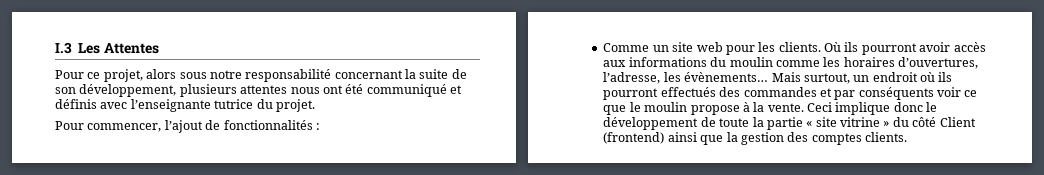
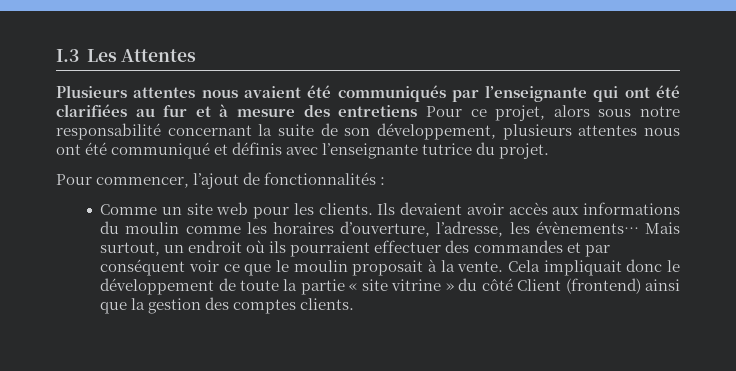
(160, 48) none -> [56,85,680,102] [56,104,418,117] Plusieurs attentes nous avaient été communiqués par l’enseignante qui ont été clarifiées au fur et à mesure des entretiens
[824,42,917,55] Où ils pourront -> [377,202,463,215] Ils devaient
[898,57,979,69] d’ouvertures, -> [340,221,431,237] d’ouverture,
[603,87,716,100] pourront effectués -> [290,240,442,257] pourraient effectuer
[858,87,934,100] conséquents -> [100,259,186,276] conséquent
[690,105,740,115] propose -> [352,260,424,276] proposait
[807,102,891,115] Ceci implique -> [507,260,622,276] Cela impliquait

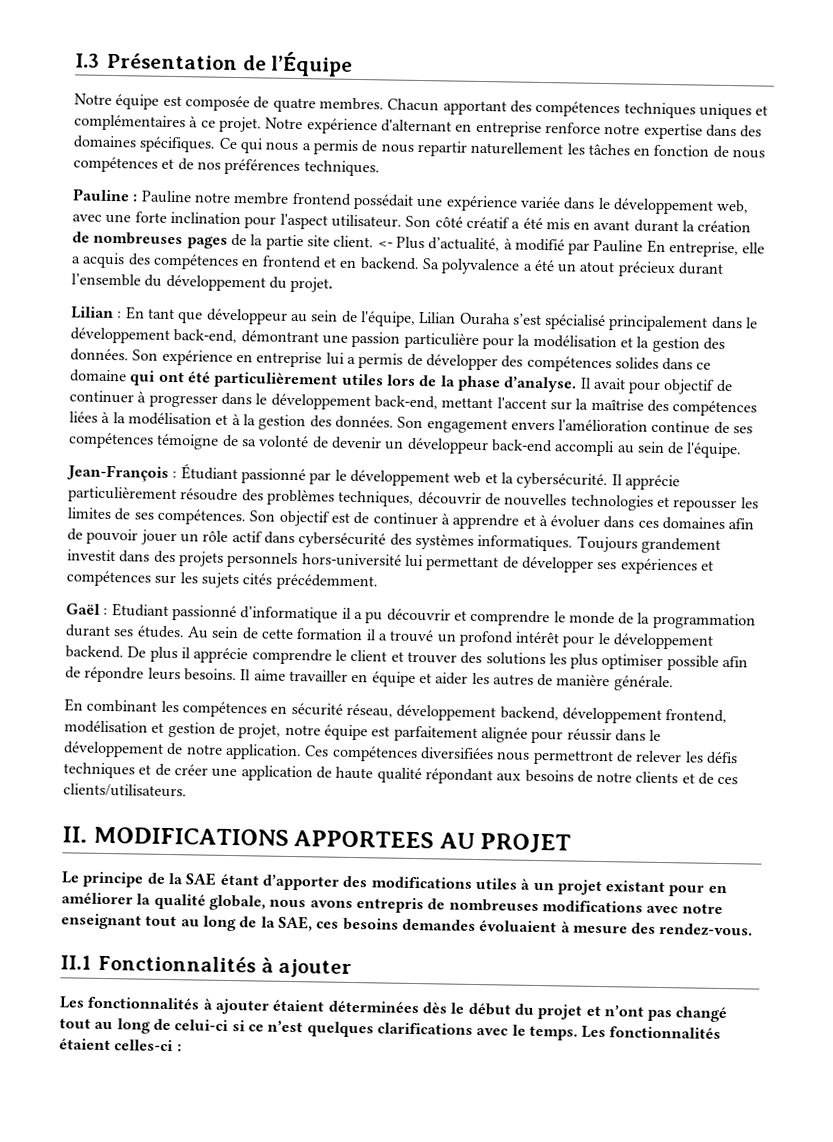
[86,49,197,62] [56,85,680,102] [56,104,681,121] [56,123,680,140] [56,142,550,159] [56,172,386,189] [100,202,681,219] [100,221,680,237] [100,240,610,257] [100,259,680,276] [100,278,680,295] [100,297,355,314] Les Attentes // Plusieurs attentes nous avaient été communiqués par l’enseignante qui ont été clarifiées au fur et à mesure des entretiens Pour ce projet, alors sous notre responsabilité concernant la suite de son développement, plusieurs attentes nous ont été communiqué et définis avec l’enseignante tutrice du projet. // Pour commencer, l’ajout de fonctionnalités : // Comme un site web pour les clients. Ils devaient avoir accès aux informations du moulin comme les horaires d’ouverture, l’adresse, les évènements… Mais surtout, un endroit où ils pourraient effectuer des commandes et par conséquent voir ce que le moulin proposait à la vente. Cela impliquait donc le développement de toute la partie « site vitrine » du côté Client (frontend) ainsi que la gestion des comptes clients. -> [107,51,354,77] [74,93,769,120] [74,114,763,140] [73,135,766,159] [73,156,380,177] [72,188,750,215] [72,211,752,233] [72,231,766,258] [71,252,725,278] [71,273,334,293] [71,306,759,332] [70,327,725,353] [70,348,712,373] [70,369,733,395] [69,390,758,417] [69,411,754,435] [68,432,743,459] [66,464,680,491] [68,486,759,513] [67,507,755,531] [67,528,721,554] [67,549,714,575] [66,570,378,591] [66,603,756,630] [65,624,715,650] [65,645,749,671] [65,666,674,692] [64,698,728,724] [64,720,662,744] [63,741,738,766] [63,762,739,785] [63,783,187,798] [62,826,572,854] [61,871,727,897] [61,892,723,915] [61,913,754,937] [60,954,353,979] [59,996,728,1023] [59,1018,722,1041] [59,1038,182,1052] Présentation de l’Équipe // Notre équipe est composée de quatre membres. Chacun apportant des compétences techniques uniques et complémentaires à ce projet. Notre expérience d'alternant en entreprise renforce notre expertise dans des domaines spécifiques. Ce qui nous a permis de nous repartir naturellement les tâches en fonction de nous compétences et de nos préférences techniques. // Pauline : Pauline notre membre frontend possédait une expérience variée dans le développement web, avec une forte inclination pour l'aspect utilisateur. Son côté créatif a été mis en avant durant la création de nombreuses pages de la partie site client. <- Plus d’actualité, à modifié par Pauline En entreprise, elle a acquis des compétences en frontend et en backend. Sa polyvalence a été un atout précieux durant l’ensemble du développement du projet. // Lilian : En tant que développeur au sein de l'équipe, Lilian Ouraha s’est spécialisé principalement dans le développement back-end, démontrant une passion particulière pour la modélisation et la gestion des données. Son expérience en entreprise lui a permis de développer des compétences solides dans ce domaine qui ont été particulièrement utiles lors de la phase d’analyse. Il avait pour objectif de continuer à progresser dans le développement back-end, mettant l'accent sur la maîtrise des compétences liées à la modélisation et à la gestion des données. Son engagement envers l'amélioration continue de ses compétences témoigne de sa volonté de devenir un développeur back-end accompli au sein de l'équipe. // Jean-François : Étudiant passionné par le développement web et la cybersécurité. Il apprécie particulièrement résoudre des problèmes techniques, découvrir de nouvelles technologies et repousser les limites de ses compétences. Son objectif est de continuer à apprendre et à évoluer dans ces domaines afin de pouvoir jouer un rôle actif dans cybersécurité des systèmes informatiques. Toujours grandement investit dans des projets personnels hors-université lui permettant de développer ses expériences et compétences sur les sujets cités précédemment. // Gaël : Etudiant passionné d’informatique il a pu découvrir et comprendre le monde de la programmation durant ses études. Au sein de cette formation il a trouvé un profond intérêt pour le développement backend. De plus il apprécie comprendre le client et trouver des solutions les plus optimiser possible afin de répondre leurs besoins. Il aime travailler en équipe et aider les autres de manière générale. // En combinant les compétences en sécurité réseau, développement backend, développement frontend, modélisation et gestion de projet, notre équipe est parfaitement alignée pour réussir dans le développement de notre application. Ces compétences diversifiées nous permettront de relever les défis techniques et de créer une application de haute qualité répondant aux besoins de notre clients et de ces clients/utilisateurs. // II. MODIFICATIONS APPORTEES AU PROJET // Le principe de la SAE étant d’apporter des modifications utiles à un projet existant pour en améliorer la qualité globale, nous avons entrepris de nombreuses modifications avec notre enseignant tout au long de la SAE, ces besoins demandes évoluaient à mesure des rendez-vous. // II.1 Fonctionnalités à ajouter // Les fonctionnalités à ajouter étaient déterminées dès le début du projet et n’ont pas changé tout au long de celui-ci si ce n’est quelques clarifications avec le temps. Les fonctionnalités étaient celles-ci :

